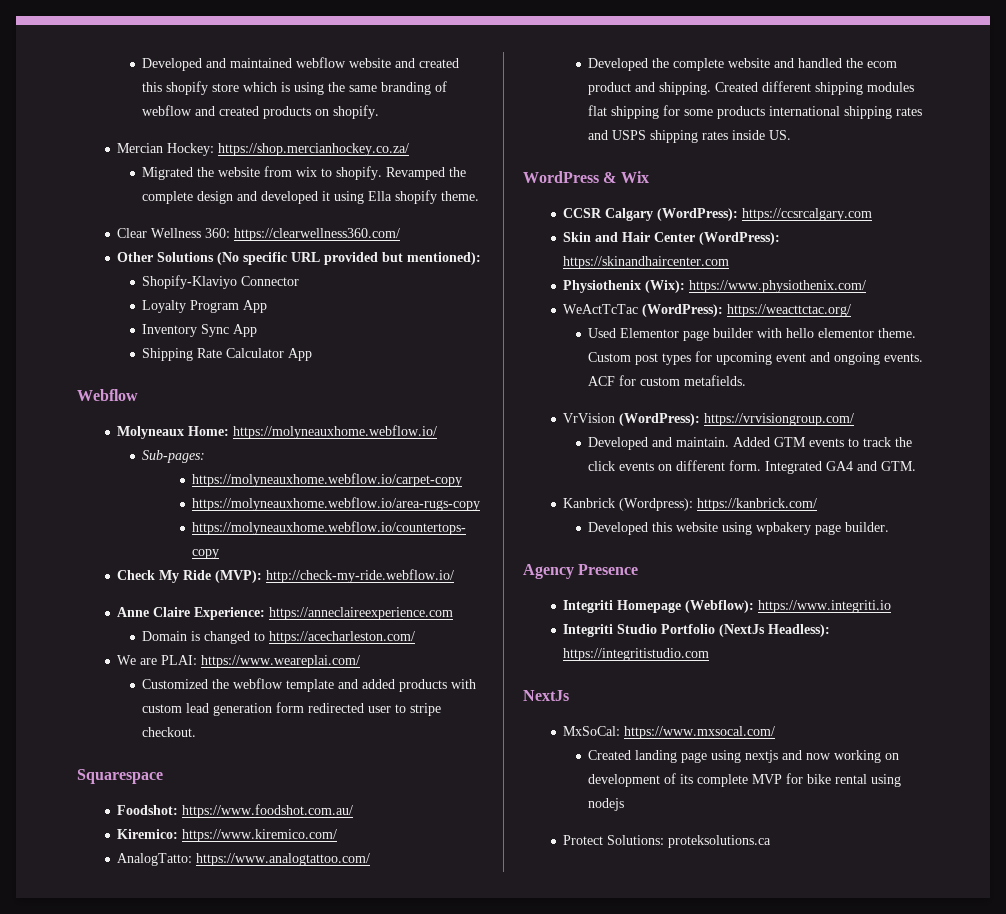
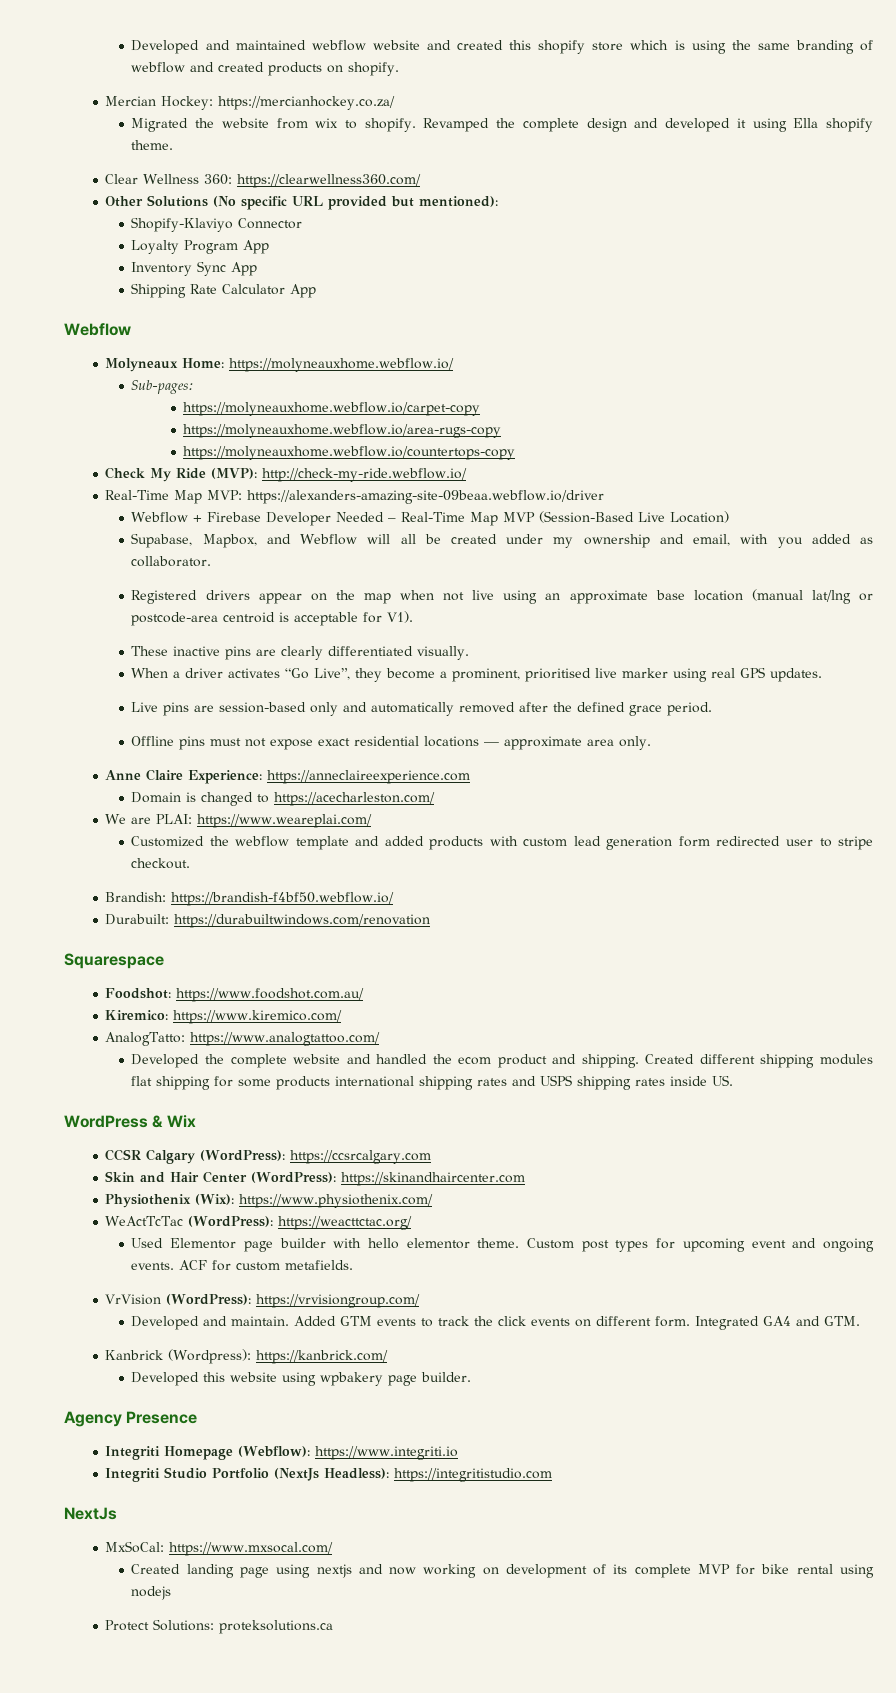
[218,143,410,156] https://shop.mercianhockey.co.za/ -> [218,96,396,110] https://mercianhockey.co.za/
(455, 576) none -> [105,490,605,504] [131,511,730,526] [131,533,873,548] [131,556,212,567] [131,589,873,604] [131,611,414,626] [131,646,470,660] [131,667,823,682] [131,702,713,716] [131,736,652,750] // Real-Time Map MVP: https://alexanders-amazing-site-09beaa.webflow.io/driver // Webflow + Firebase Developer Needed – Real-Time Map MVP (Session-Based Live Location) // Supabase, Mapbox, and Webflow will all be created under my ownership and email, with you added as collaborator. // Registered drivers appear on the map when not live using an approximate base location (manual lat/lng or postcode-area centroid is acceptable for V1). // These inactive pins are clearly differentiated visually. // When a driver activates “Go Live”, they become a prominent, prioritised live marker using real GPS updates. // Live pins are session-based only and automatically removed after the defined grace period. // Offline pins must not expose exact residential locations — approximate area only.
(197, 732) none -> [105,892,395,906] [105,914,431,928] // Brandish: https://brandish-f4bf50.webflow.io/ // Durabuilt: https://durabuiltwindows.com/renovation

